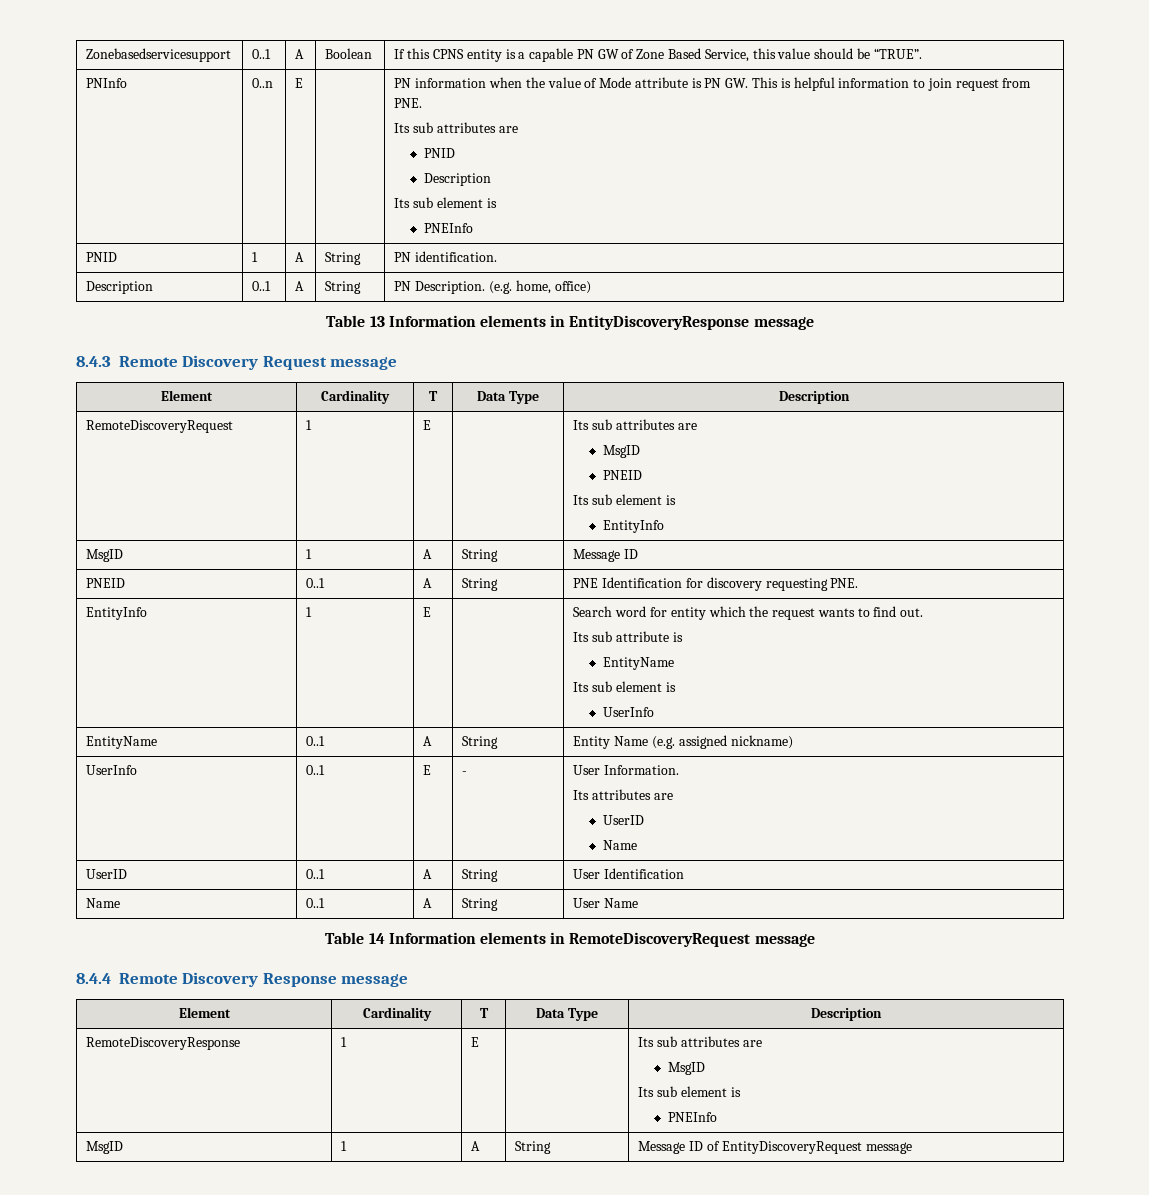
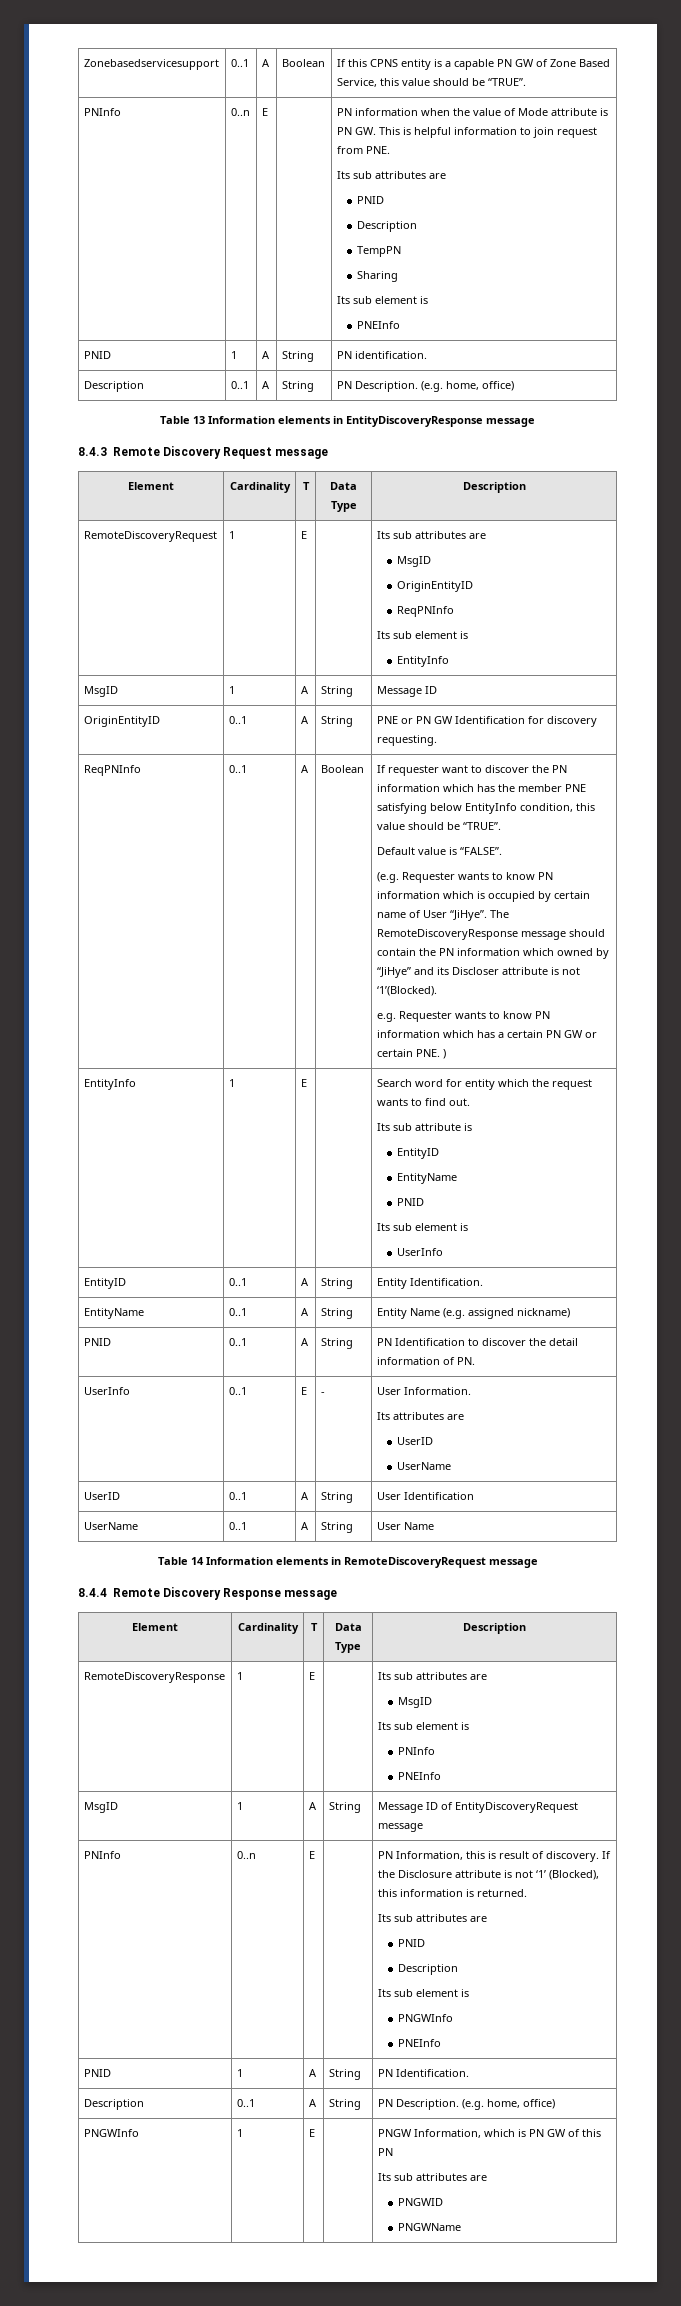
(492, 179) none -> [356,246,401,257] [356,271,398,282] // TempPN // Sharing
[603,470,643,480] PNEID -> [396,581,473,592] [396,606,454,617] OriginEntityID // ReqPNInfo
[86,578,126,588] PNEID -> [83,716,160,727] OriginEntityID
[602,577,859,591] Identification for discovery requesting PNE. -> [400,716,597,727] [376,735,437,746] [83,765,141,776] [228,765,247,773] [300,765,309,773] [320,765,364,773] [376,765,567,776] [376,784,586,792] [376,803,595,814] [376,822,501,830] [376,847,502,855] [376,872,553,883] [376,891,590,902] [376,910,509,921] [376,929,605,940] [376,948,609,959] [376,967,580,978] [376,986,437,996] [376,1011,550,1022] [376,1030,597,1038] [376,1049,446,1059] or PN GW Identification for discovery requesting. // ReqPNInfo | 0..1 | A | Boolean | If requester want to discover the PN information which has the member PNE satisfying below EntityInfo condition, this value should be “TRUE”. // Default value is “FALSE”. // (e.g. Requester wants to know PN information which is occupied by certain name of User “JiHye”. The RemoteDiscoveryResponse message should contain the PN information which owned by “JiHye” and its Discloser attribute is not ‘1’(Blocked). // e.g. Requester wants to know PN information which has a certain PN GW or certain PNE. )
[603,657,675,670] // EntityName -> [396,1148,439,1159] [396,1173,457,1184] [396,1198,424,1206] // EntityID // EntityName // PNID
(655, 712) none -> [83,1278,126,1289] [228,1278,247,1286] [300,1278,309,1286] [320,1278,353,1289] [376,1278,483,1289] // EntityID | 0..1 | A | String | Entity Identification.
(793, 742) none -> [83,1338,111,1346] [228,1338,247,1346] [300,1338,309,1346] [320,1338,353,1349] [376,1338,578,1346] [376,1357,475,1365] // PNID | 0..1 | A | String | PN Identification to discover the detail information of PN.
[603,840,638,850] Name -> [396,1462,451,1470] UserName
[86,898,121,908] Name -> [83,1522,138,1530] UserName
(741, 1092) none -> [397,1747,435,1755] // PNInfo
(912, 1148) none -> [83,1851,121,1859] [236,1851,256,1859] [308,1851,315,1859] [377,1851,611,1862] [377,1870,599,1880] [377,1889,527,1897] [377,1914,487,1922] [397,1939,425,1947] [397,1964,458,1975] [377,1989,469,1997] [397,2014,453,2022] [397,2039,441,2047] [83,2069,111,2077] [236,2069,243,2077] [308,2069,317,2077] [328,2069,361,2080] [377,2069,469,2077] [83,2099,144,2110] [236,2099,255,2107] [308,2099,317,2107] [328,2099,361,2110] [377,2099,555,2110] [83,2129,139,2137] [236,2129,243,2137] [308,2129,315,2137] [377,2129,601,2138] [377,2148,393,2156] [377,2173,487,2181] [397,2198,443,2206] [397,2223,461,2231] // PNInfo | 0..n | E | | PN Information, this is result of discovery. If the Disclosure attribute is not ‘1’ (Blocked), this information is returned. // Its sub attributes are // PNID // Description // Its sub element is // PNGWInfo // PNEInfo // PNID | 1 | A | String | PN Identification. // Description | 0..1 | A | String | PN Description. (e.g. home, office) // PNGWInfo | 1 | E | | PNGW Information, which is PN GW of this PN // Its sub attributes are // PNGWID // PNGWName

